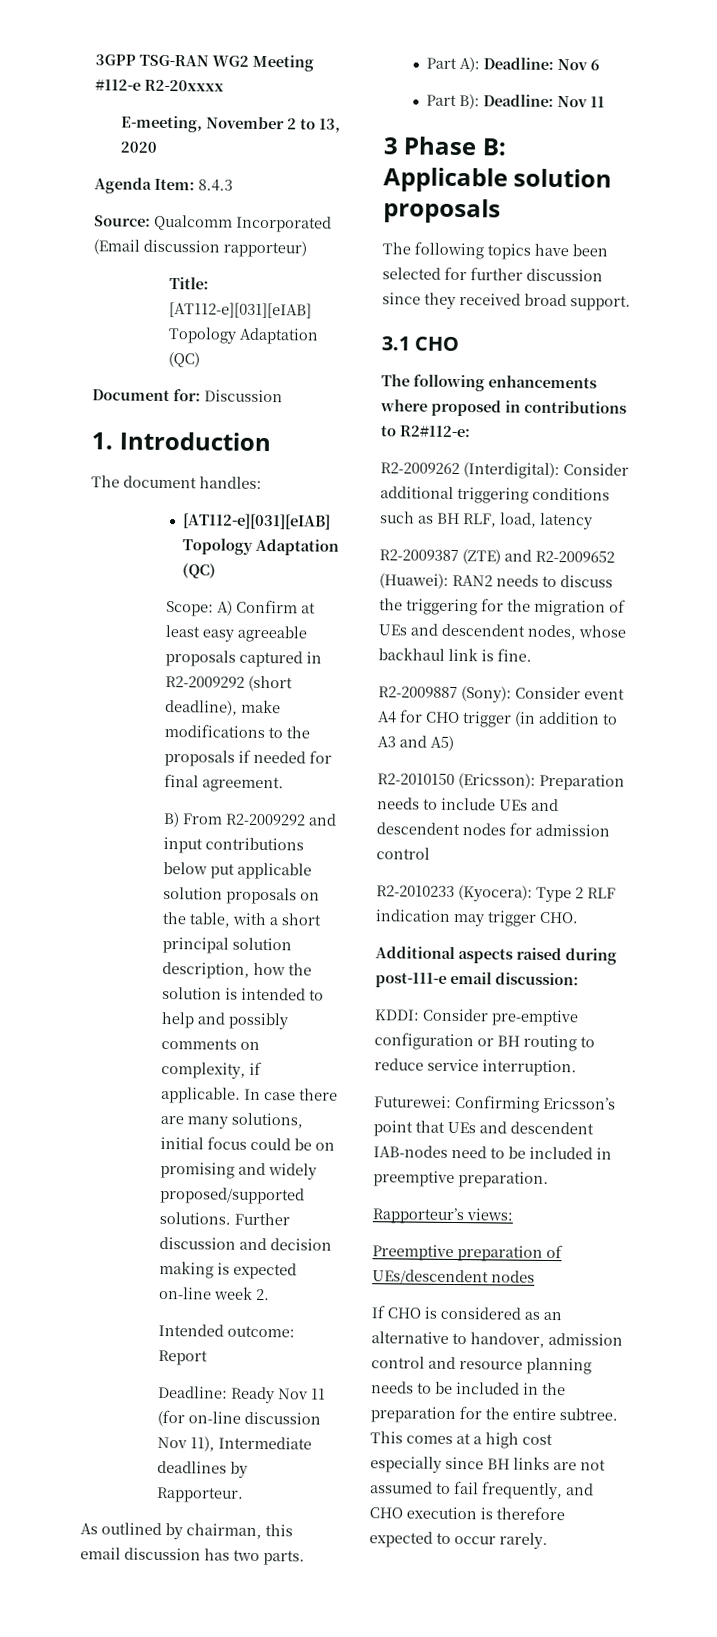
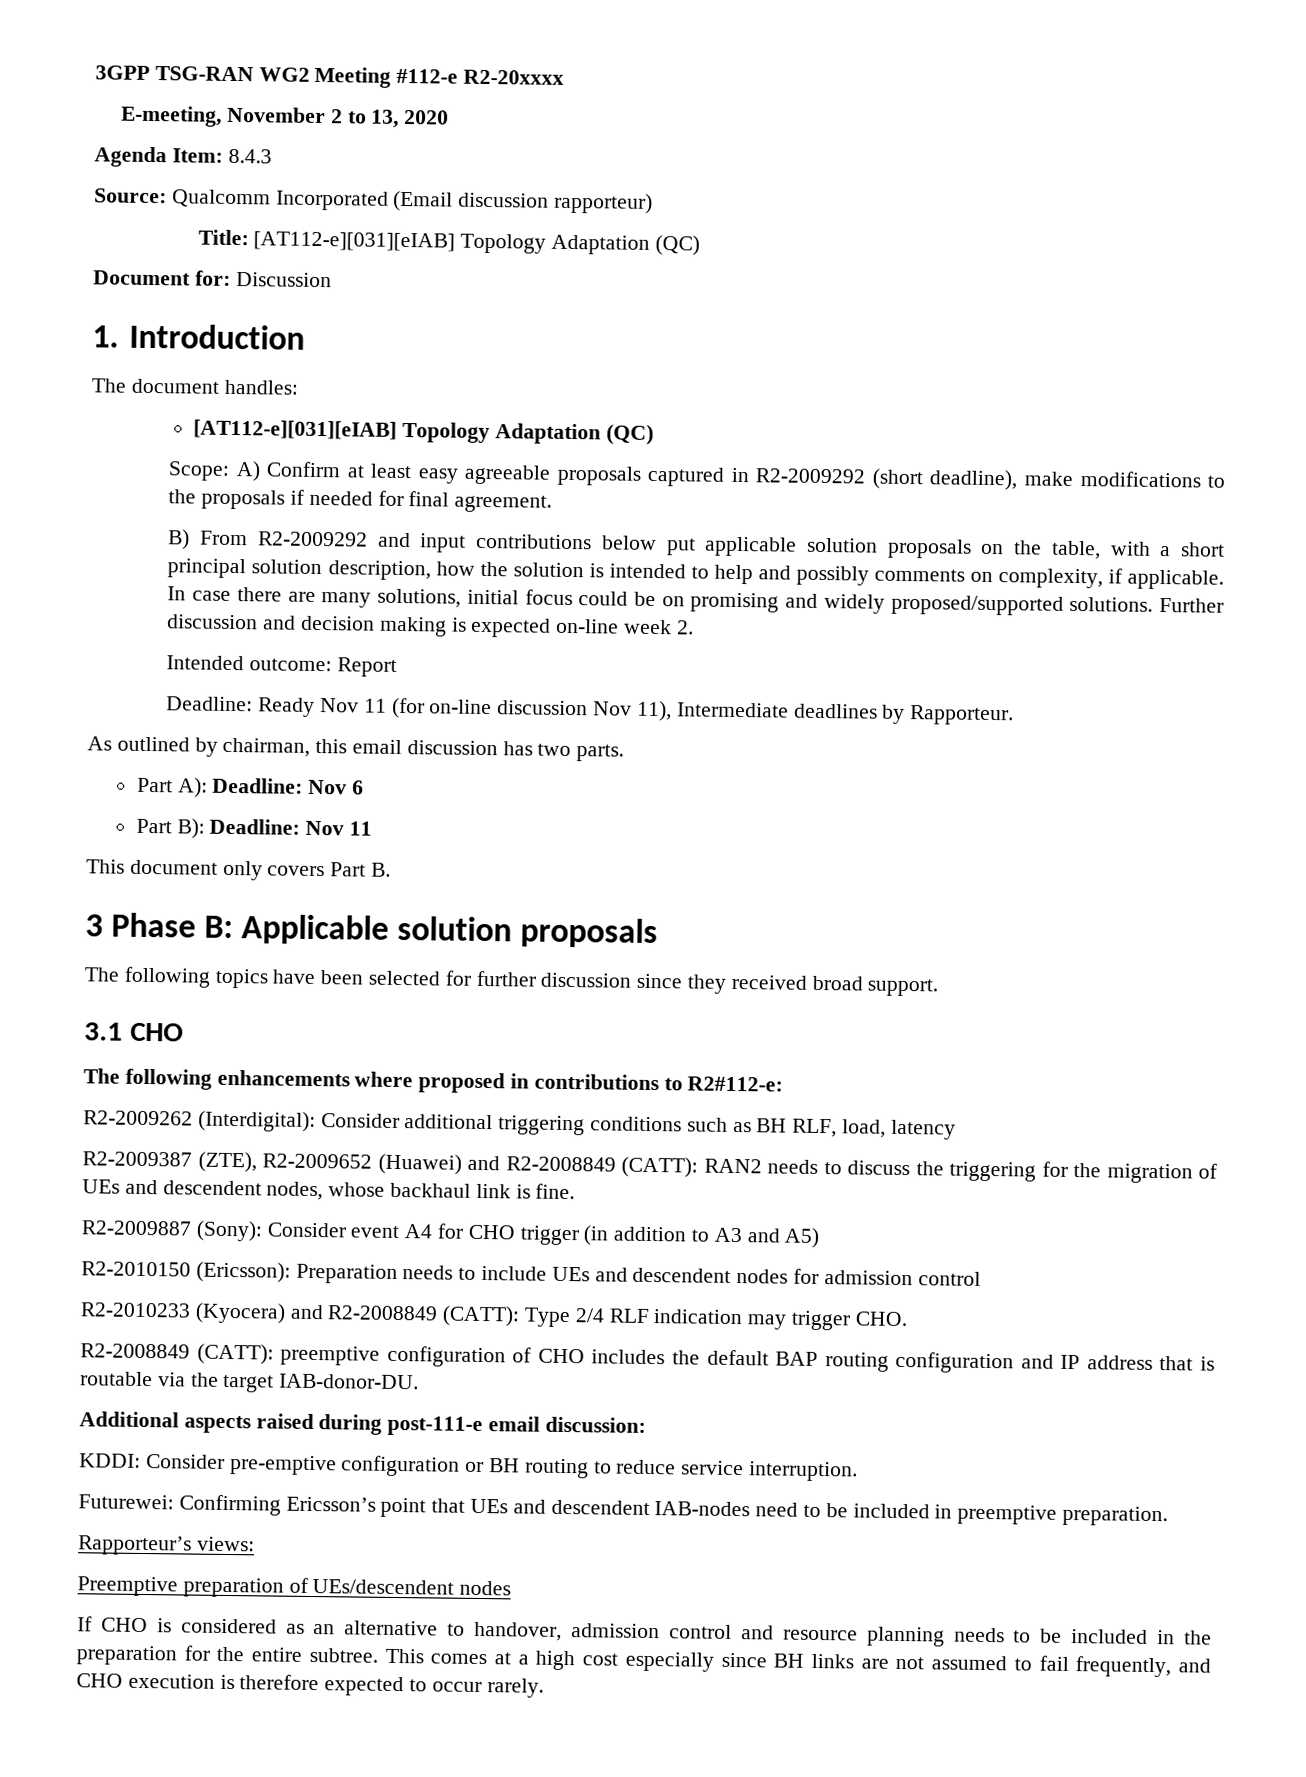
(606, 102) none -> [86,859,392,881] // This document only covers Part B.
[462,549,615,565] [379,573,449,589] (ZTE) and R2-2009652 (Huawei): -> [197,1151,698,1178] (ZTE), R2-2009652 (Huawei) and R2-2008849 (CATT):
[458,885,584,903] (Kyocera): Type 2 -> [194,1302,605,1328] (Kyocera) and R2-2008849 (CATT): Type 2/4
(579, 917) none -> [80,1343,1215,1374] [80,1371,420,1393] // R2-2008849 (CATT): preemptive configuration of CHO includes the default BAP routing configuration and IP address that is routable via the target IAB-donor-DU.

